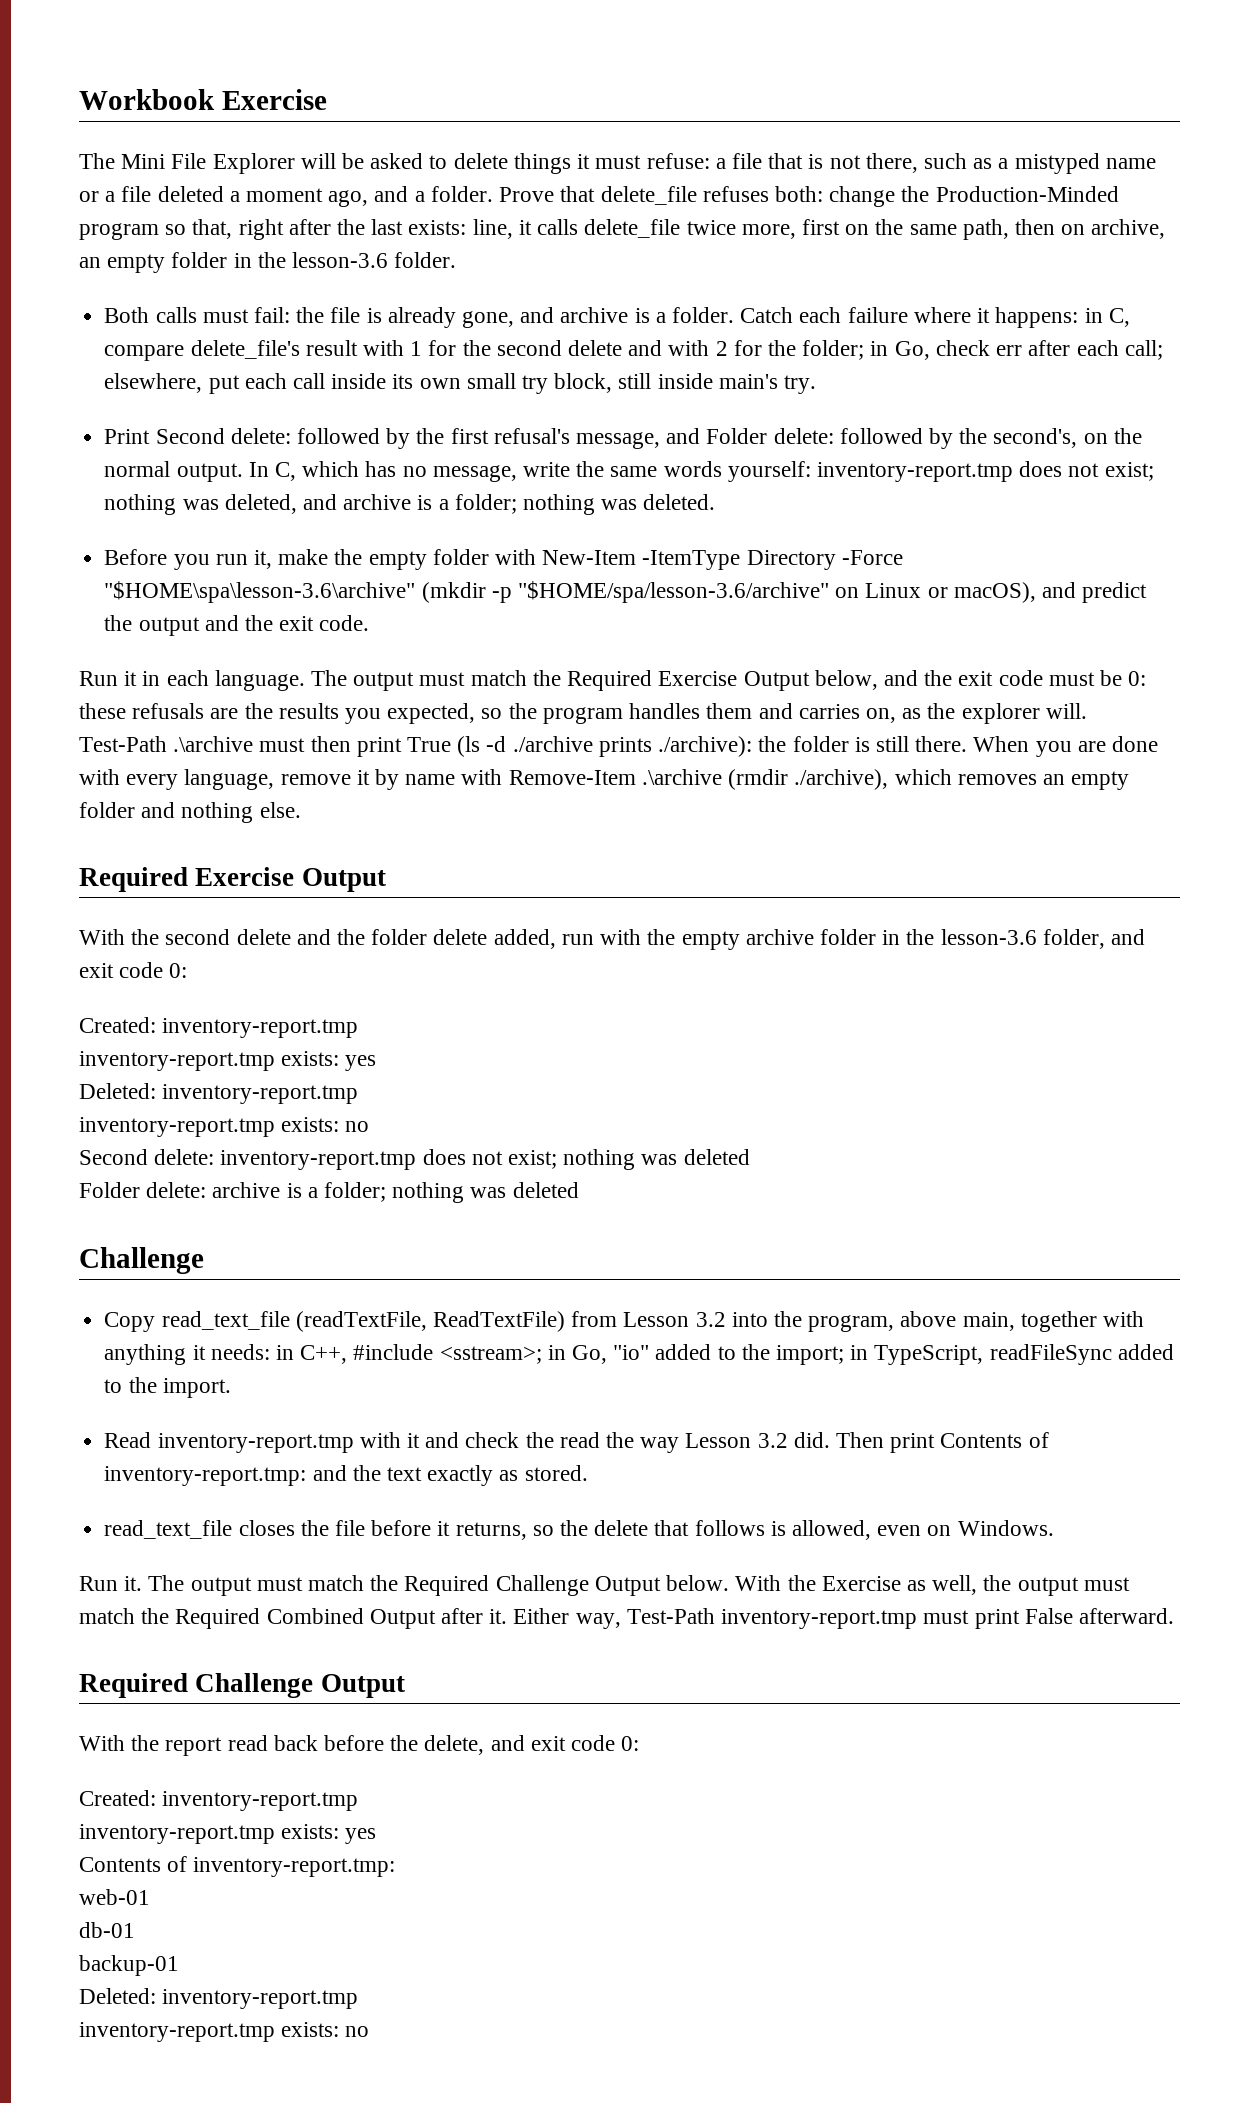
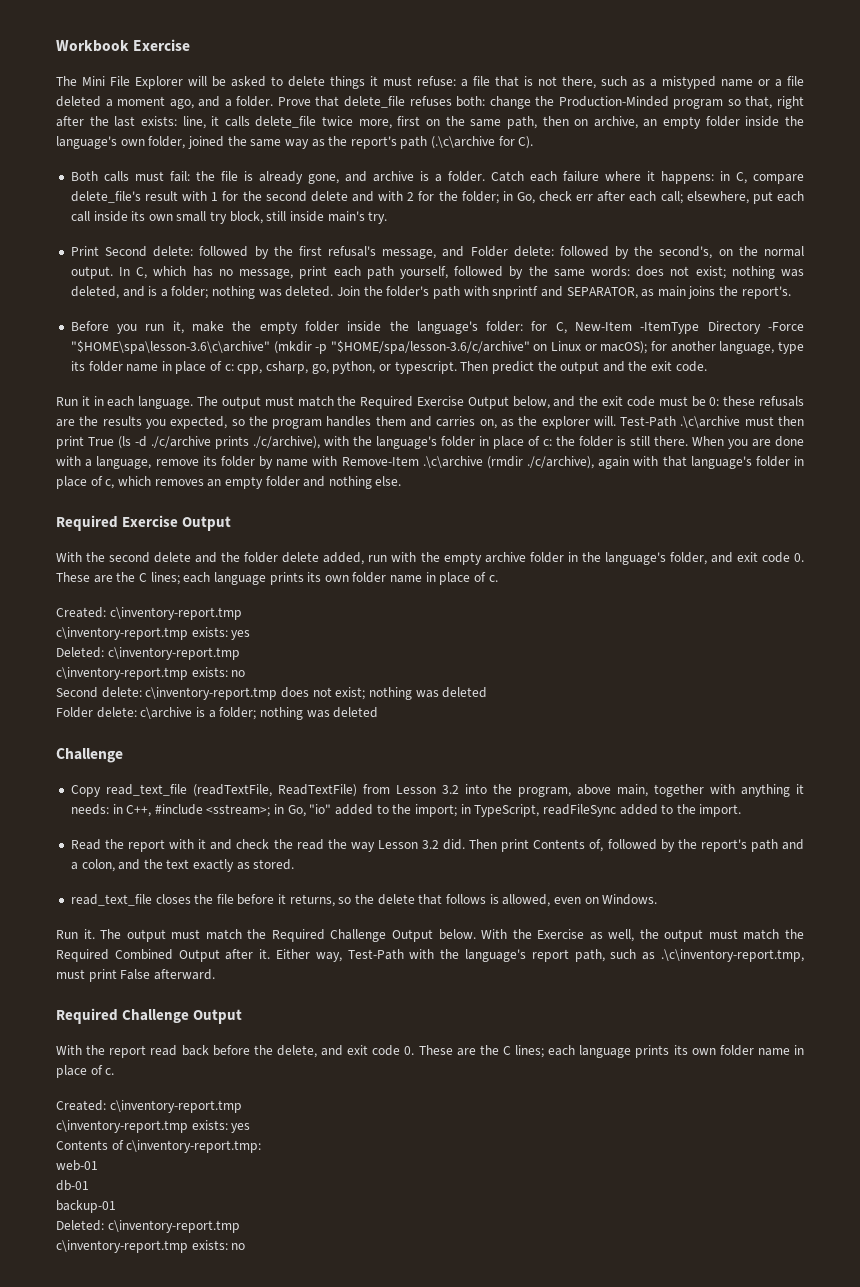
[233,252,457,268] in the lesson-3.6 folder. -> [745,116,804,127] [56,136,534,149] inside the language's own folder, joined the same way as the report's path (.\c\archive for C).
[522,461,1014,482] write the same words yourself: inventory-report.tmp -> [299,266,630,279] print each path yourself, followed by the same words:
[343,494,412,510] archive -> (145, 291) none
(716, 502) none -> [337,286,791,299] Join the folder's path with snprintf and SEPARATOR, as main joins the report's.
[494,549,536,565] with -> [347,321,567,334] inside the language's folder: for C,
[104,581,416,603] "$HOME\spa\lesson-3.6\archive" -> [70,340,270,354] "$HOME\spa\lesson-3.6\c\archive"
[517,581,829,603] "$HOME/spa/lesson-3.6/archive" -> [330,340,530,354] "$HOME/spa/lesson-3.6/c/archive"
[953,582,1076,603] macOS), and -> [600,341,804,354] [70,361,489,374] macOS); for another language, type its folder name in place of c: cpp, csharp, go, python, or typescript. Then
[173,736,254,752] .\archive -> [680,416,741,428] .\c\archive
[512,736,753,757] ./archive prints ./archive): -> [151,436,552,449] ./c/archive prints ./c/archive), with the language's folder in place of c:
[126,774,179,790] every -> [85,459,93,467] a
[356,770,370,785] it -> [202,456,255,467] its folder
[641,769,889,790] .\archive (rmdir ./archive), -> [422,456,804,469] [56,476,115,489] .\c\archive (rmdir ./c/archive), again with that language's folder in place of c,
[940,929,1037,945] lesson-3.6 -> [604,552,666,565] language's
[169,963,188,978] [79,1017,359,1038] [79,1051,275,1071] 0: // Created: inventory-report.tmp // inventory-report.tmp -> [793,553,804,562] [56,572,498,585] [56,607,242,620] [56,627,188,640] 0. These are the C lines; each language prints its own folder name in place of c. // Created: c\inventory-report.tmp // c\inventory-report.tmp
[162,1084,359,1104] [79,1117,275,1137] inventory-report.tmp // inventory-report.tmp -> [107,647,240,660] [56,667,188,680] c\inventory-report.tmp // c\inventory-report.tmp
[220,1150,417,1170] inventory-report.tmp -> [145,687,278,700] c\inventory-report.tmp
[212,1182,281,1198] archive -> [140,707,193,719] c\archive
[157,1433,354,1453] inventory-report.tmp -> [104,839,166,852] the report
[1028,1432,1049,1448] [104,1466,307,1486] of inventory-report.tmp: -> [589,839,805,852] [70,859,115,872] of, followed by the report's path and a colon,
[721,1609,918,1629] inventory-report.tmp -> [409,949,804,962] with the language's report path, such as .\c\inventory-report.tmp,
[621,1736,640,1751] [79,1790,359,1811] [79,1824,275,1844] 0: // Created: inventory-report.tmp // inventory-report.tmp -> [404,1045,804,1058] [56,1065,115,1078] [56,1100,242,1113] [56,1120,188,1133] 0. These are the C lines; each language prints its own folder name in place of c. // Created: c\inventory-report.tmp // c\inventory-report.tmp
[193,1857,396,1877] inventory-report.tmp: -> [126,1140,262,1153] c\inventory-report.tmp:
[162,1989,359,2009] [79,2022,275,2042] inventory-report.tmp // inventory-report.tmp -> [107,1220,240,1233] [56,1240,188,1253] c\inventory-report.tmp // c\inventory-report.tmp

